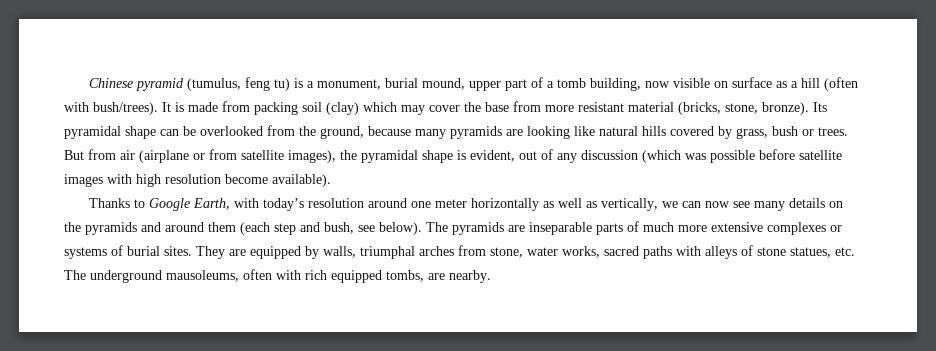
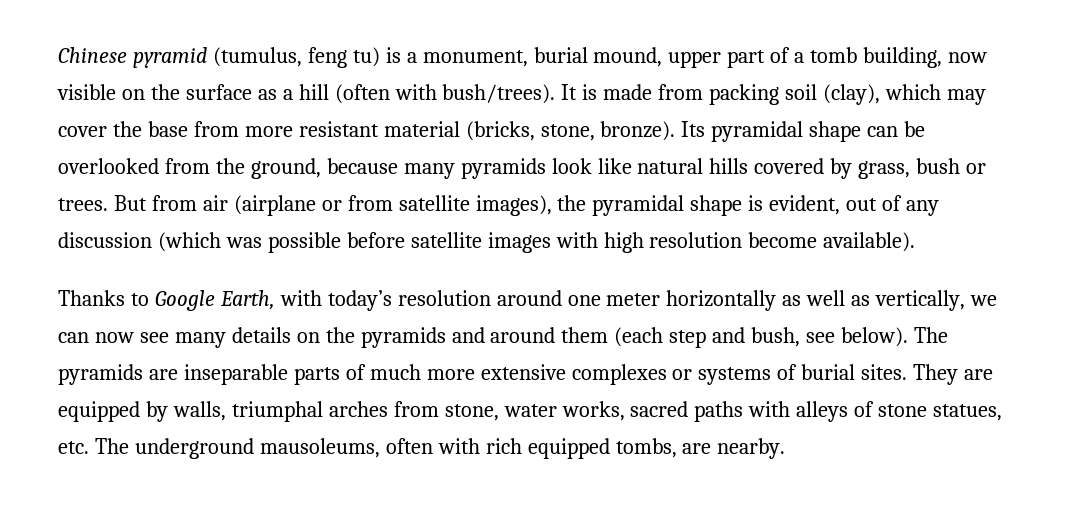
(728, 84) none -> [150,84,180,100] the
[326,102,359,115] (clay) -> [823,84,881,105] (clay),
[506,126,570,139] are looking -> [551,158,592,174] look

